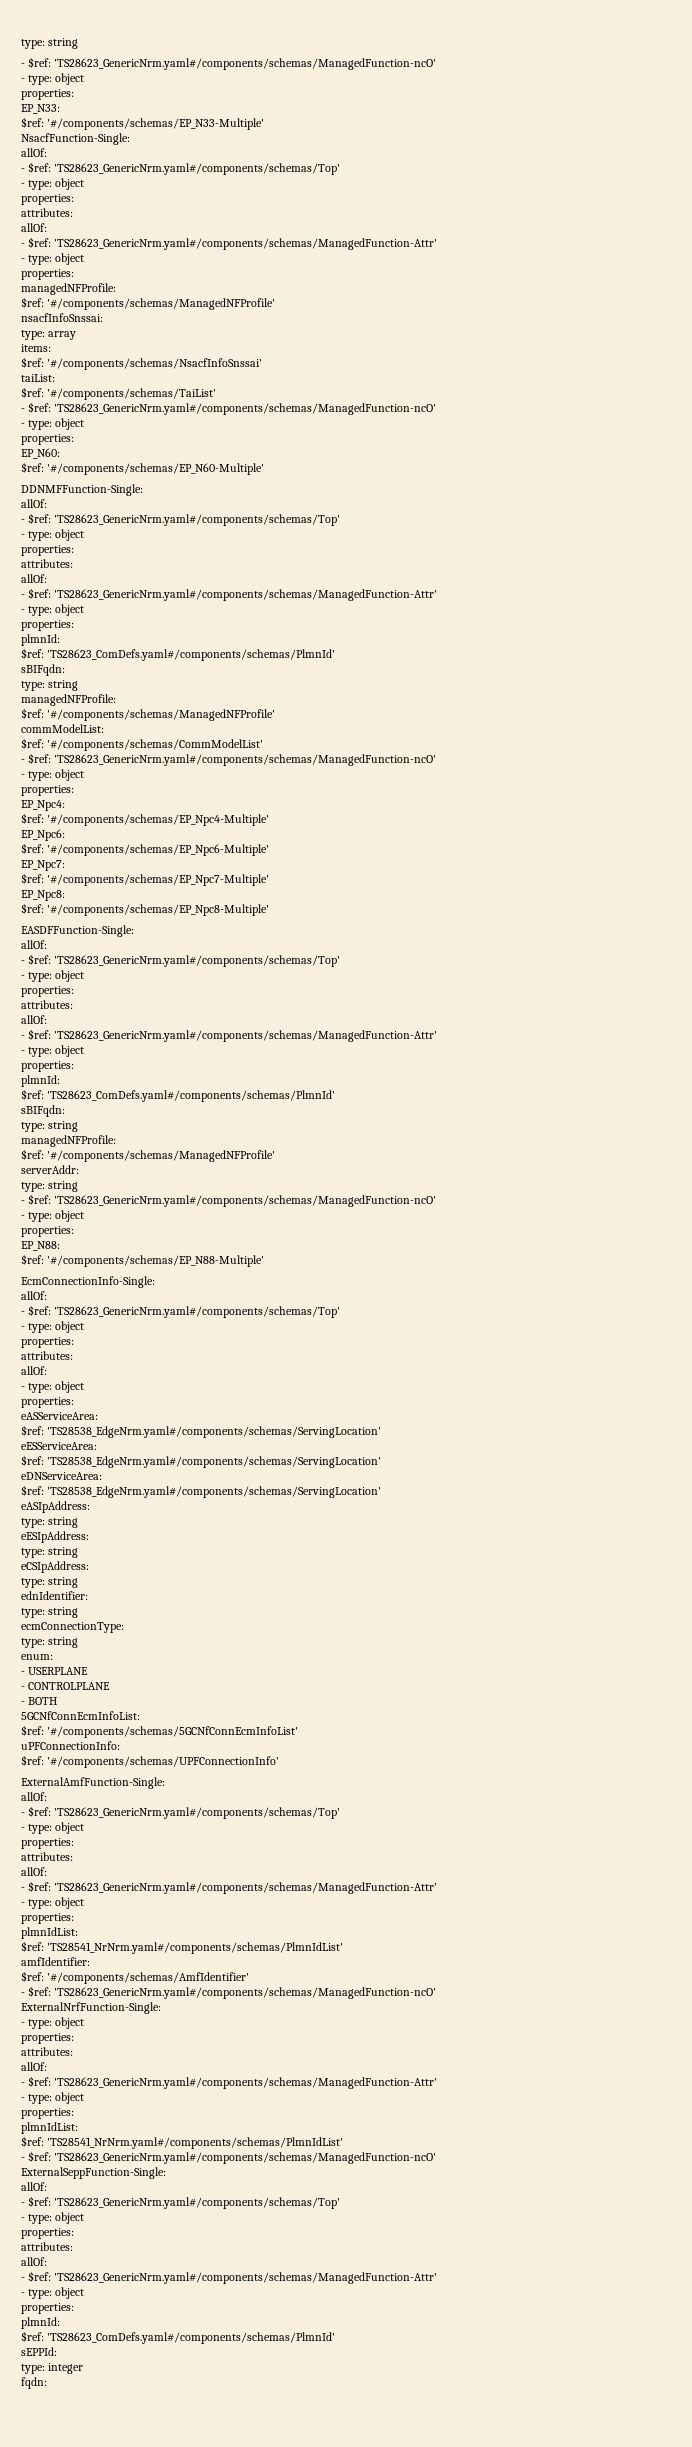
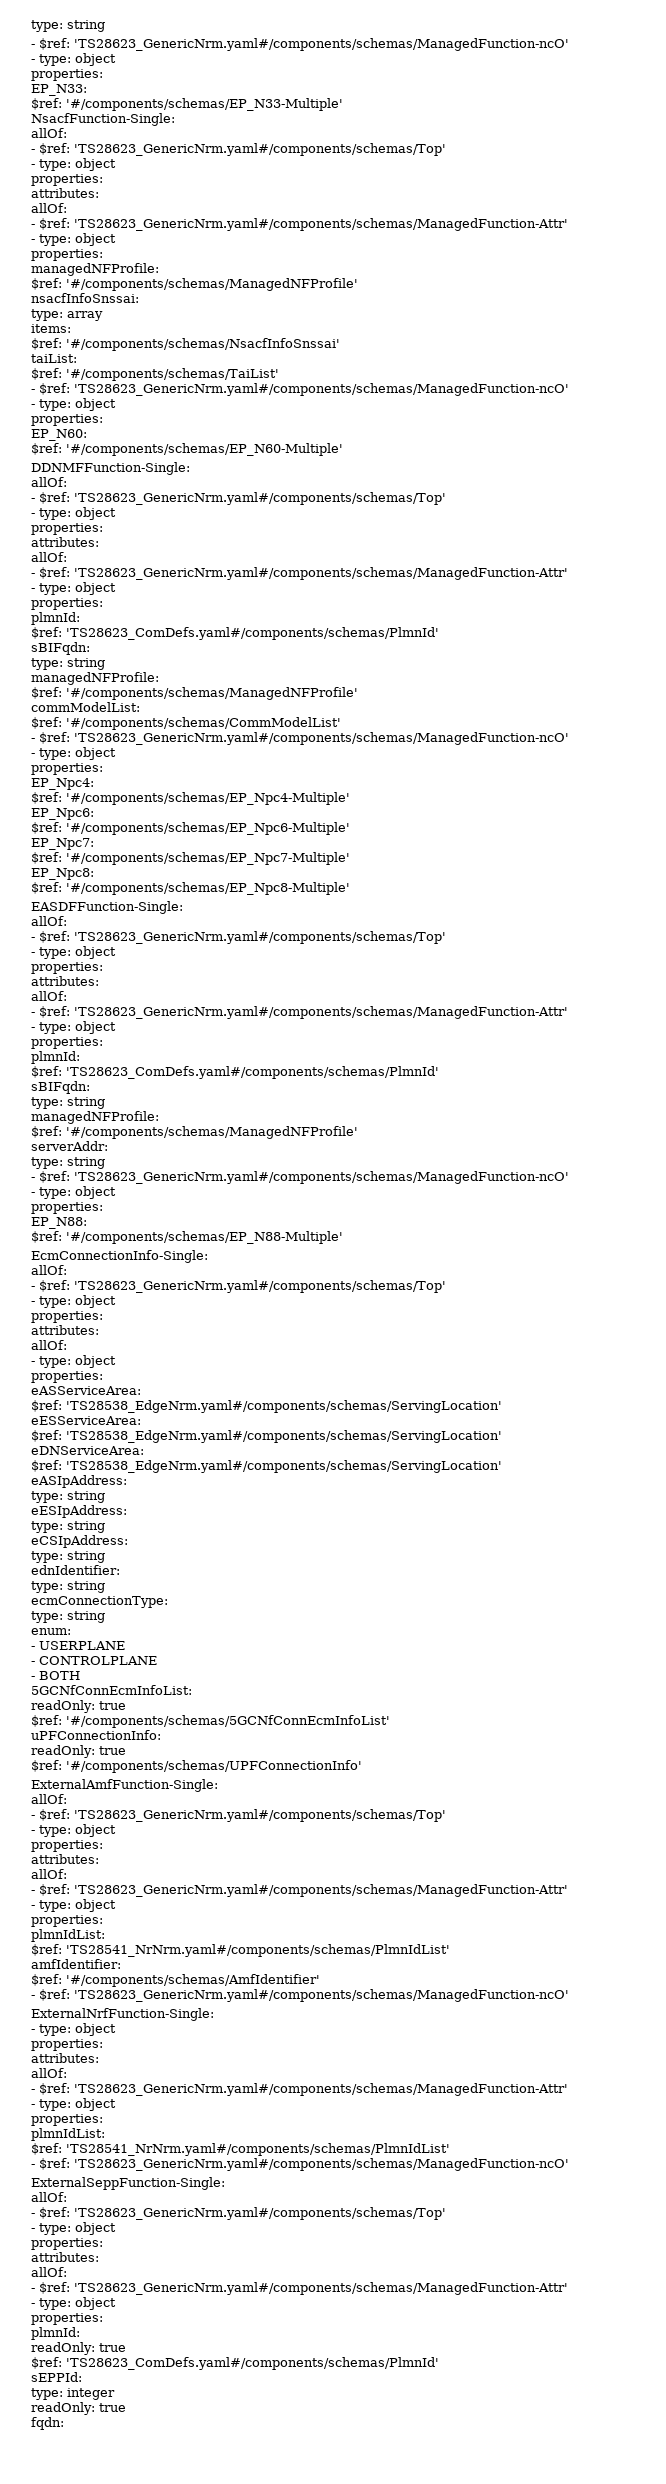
(140, 1715) none -> [31,1700,126,1713] // readOnly: true
(120, 1745) none -> [31,1745,126,1758] // readOnly: true
(60, 2323) none -> [31,2342,126,2355] // readOnly: true
(84, 2368) none -> [31,2402,126,2415] // readOnly: true

